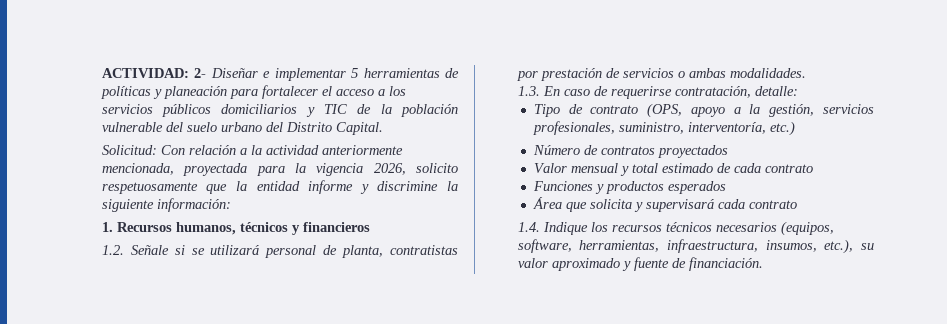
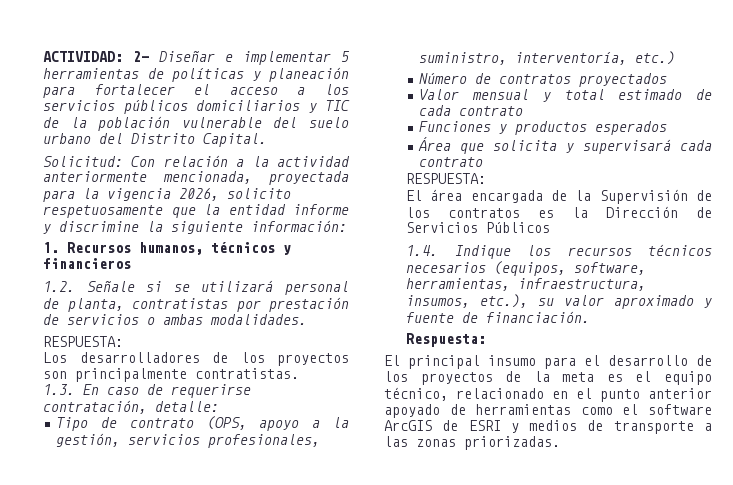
(806, 73) none -> [43,336,124,347] [43,352,350,366] [43,368,300,382] // RESPUESTA: // Los desarrolladores de los proyectos son principalmente contratistas.
(797, 204) none -> [406,173,487,184] [406,189,712,204] [406,206,712,218] [406,222,551,233] // RESPUESTA: // El área encargada de la Supervisión de los contratos es la Dirección de Servicios Públicos
(763, 264) none -> [406,333,487,347] [384,355,712,369] [384,371,712,385] [384,387,712,402] [384,404,712,418] [384,420,712,434] [384,436,560,450] // Respuesta: // El principal insumo para el desarrollo de los proyectos de la meta es el equipo técnico, relacionado en el punto anterior apoyado de herramientas como el software ArcGIS de ESRI y medios de transporte a las zonas priorizadas.

